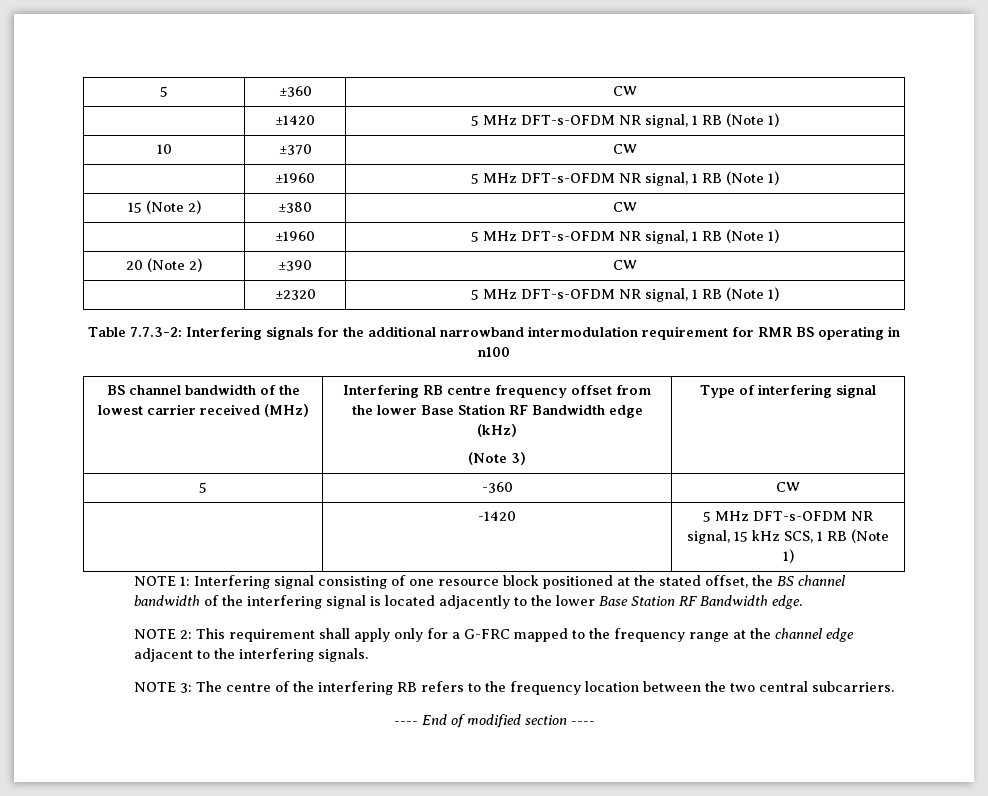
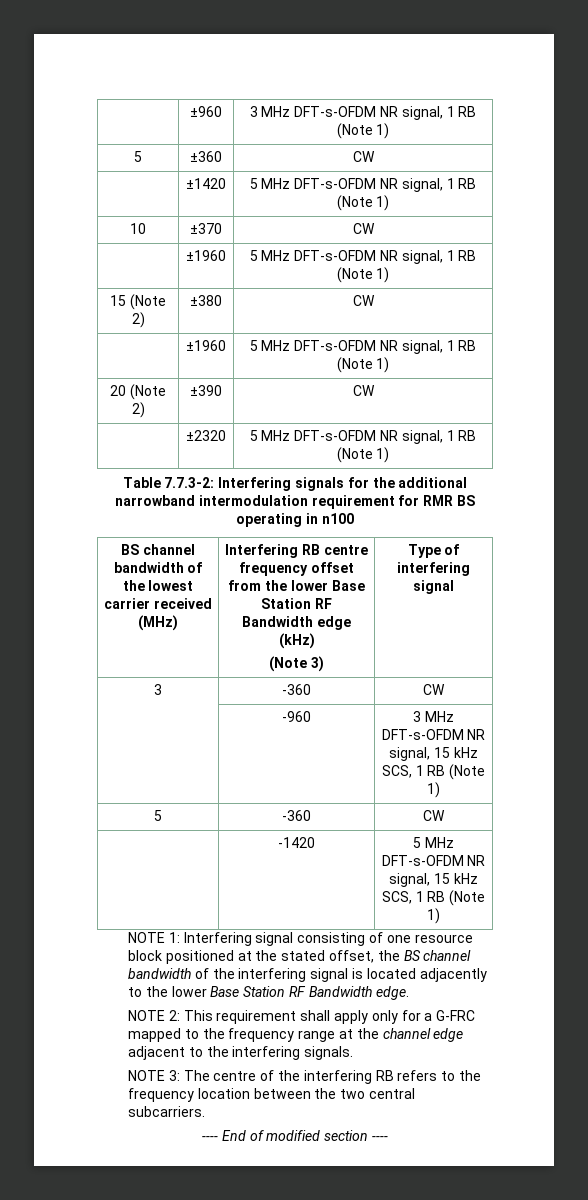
(160, 91) none -> [190,106,222,117] [249,106,477,120] [336,123,390,139] | ±960 | 3 MHz DFT-s-OFDM NR signal, 1 RB (Note 1) //
(876, 391) none -> [154,684,162,695] [282,684,311,695] [423,684,445,695] [282,711,311,722] [413,711,454,722] [381,729,486,740] [389,747,478,761] [381,764,486,780] [427,782,440,798] // 3 | -360 | CW // | -960 | 3 MHz DFT-s-OFDM NR signal, 15 kHz SCS, 1 RB (Note 1)

